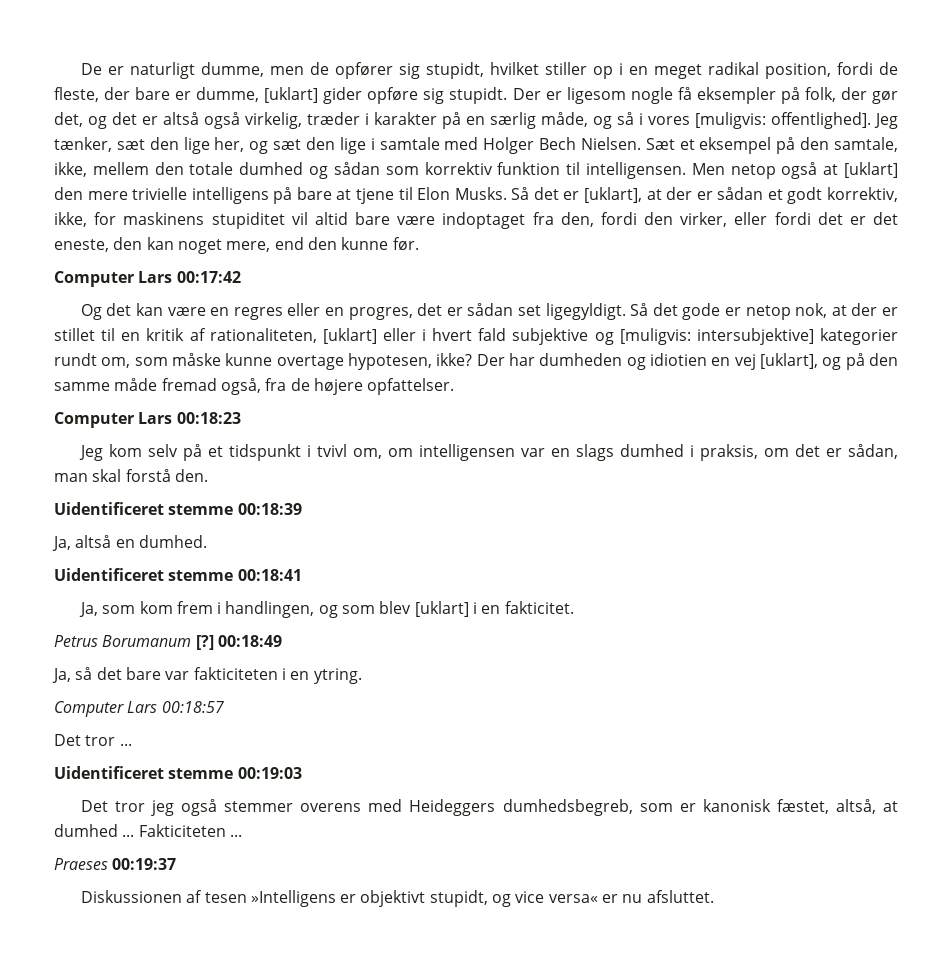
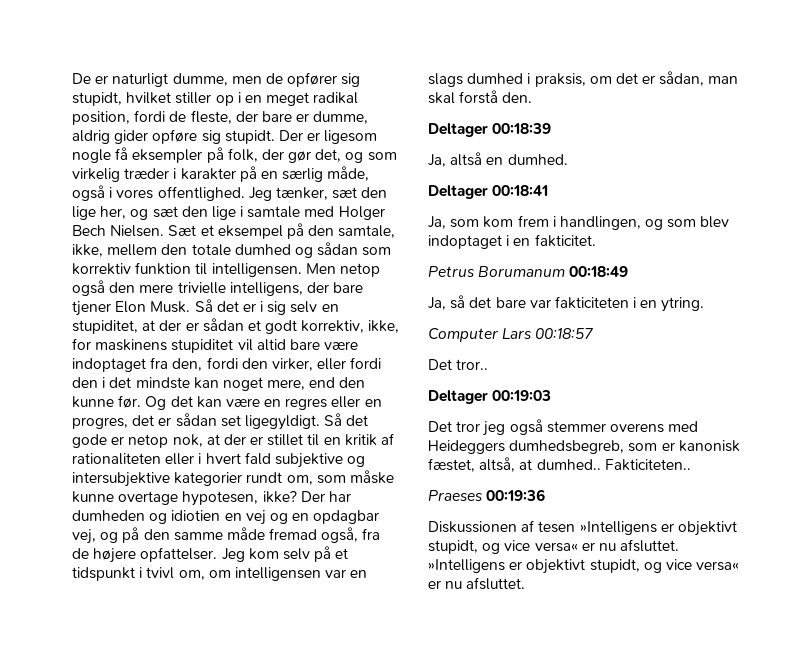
[264,87,319,103] [uklart] -> [72,130,110,144] aldrig
[112,112,302,129] det er altså også virkelig, -> [367,152,397,161] [72,168,120,182] som virkelig
[593,112,871,129] og så i vores [muligvis: offentlighed]. -> [72,185,245,201] også i vores offentlighed.
[823,162,898,178] at [uklart] -> (105, 288) none
[191,187,642,204] intelligens på bare at tjene til Elon Musks. Så det er [uklart], -> [229,282,364,296] [72,299,339,316] [72,320,138,334] intelligens, der bare tjener Elon Musk. Så det er i sig selv en stupiditet,
[817,212,898,225] [54,237,143,252] det er det eneste, den -> [72,377,190,389] den i det mindste
[54,271,241,287] // Computer Lars 00:17:42 // -> (142, 401) none
[209,328,377,344] rationaliteten, [uklart] -> [72,453,161,465] rationaliteten
[619,328,814,345] [muligvis: intersubjektive] -> [72,472,170,487] intersubjektive
[760,353,819,369] [uklart], -> [269,510,380,524] [72,529,96,544] og en opdagbar vej,
[54,412,241,428] // Computer Lars 00:18:23 // -> (218, 554) none
[54,502,234,515] Uidentificeret stemme -> [428,123,488,137] Deltager
[54,568,234,581] Uidentificeret stemme -> [428,185,488,199] Deltager
[414,601,469,617] [uklart] -> [428,235,502,249] indoptaget
[195,635,214,650] [?] -> (566, 271) none
[85,735,132,746] [54,766,234,779] tror ... // Uidentificeret stemme -> [456,359,489,370] [428,390,488,404] tror.. // Deltager
[54,824,242,837] dumhed ... Fakticiteten ... -> [536,459,691,471] dumhed.. Fakticiteten..
[112,858,177,870] 00:19:37 -> [486,489,546,501] 00:19:36
(714, 896) none -> [428,559,740,574] [428,577,526,590] »Intelligens er objektivt stupidt, og vice versa« er nu afsluttet.

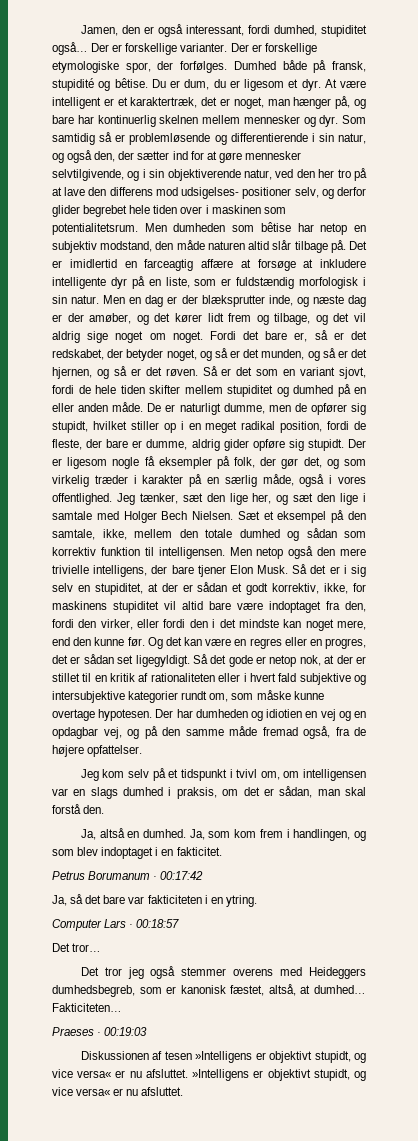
(72, 78) none -> [80,24,367,37] [52,42,317,55] [52,60,366,73] [52,78,366,91] [52,96,367,109] [52,115,366,127] [52,132,366,145] [52,150,301,163] [52,168,367,181] [52,187,366,199] [52,205,286,217] [52,222,366,235] [52,240,368,253] [52,259,366,271] [52,276,366,289] [52,295,366,307] [52,313,366,325] [52,330,367,343] [52,348,367,361] [52,366,366,379] [52,384,366,397] [52,402,144,412] Jamen, den er også interessant, fordi dumhed, stupiditet også… Der er forskellige varianter. Der er forskellige etymologiske spor, der forfølges. Dumhed både på fransk, stupidité og bêtise. Du er dum, du er ligesom et dyr. At være intelligent er et karaktertræk, det er noget, man hænger på, og bare har kontinuerlig skelnen mellem mennesker og dyr. Som samtidig så er problemløsende og differentierende i sin natur, og også den, der sætter ind for at gøre mennesker selvtilgivende, og i sin objektiverende natur, ved den her tro på at lave den differens mod udsigelses- positioner selv, og derfor glider begrebet hele tiden over i maskinen som potentialitetsrum. Men dumheden som bêtise har netop en subjektiv modstand, den måde naturen altid slår tilbage på. Det er imidlertid en farceagtig affære at forsøge at inkludere intelligente dyr på en liste, som er fuldstændig morfologisk i sin natur. Men en dag er der blæksprutter inde, og næste dag er der amøber, og det kører lidt frem og tilbage, og det vil aldrig sige noget om noget. Fordi det bare er, så er det redskabet, der betyder noget, og så er det munden, og så er det hjernen, og så er det røven. Så er det som en variant sjovt, fordi de hele tiden skifter mellem stupiditet og dumhed på en eller anden måde.
[182,491,297,506] hypotesen, ikke? -> [98,709,153,721] hypotesen.
(218, 554) none -> (143, 751) //
[428,123,552,137] // Deltager 00:18:39 -> (105, 809) none
[428,185,549,199] // Deltager 00:18:41 // -> (186, 833) none
[569,266,629,277] 00:18:49 -> [153,871,204,880] · 00:17:42
(533, 333) none -> [129,924,134,928] ·
[456,359,489,370] [428,390,552,404] tror.. // Deltager 00:19:03 -> [72,943,102,952] tror…
[536,459,691,471] dumhed.. Fakticiteten.. -> [313,985,366,994] [52,1003,122,1012] dumhed… Fakticiteten…
[486,489,546,501] 00:19:36 -> [97,1027,148,1036] · 00:19:03

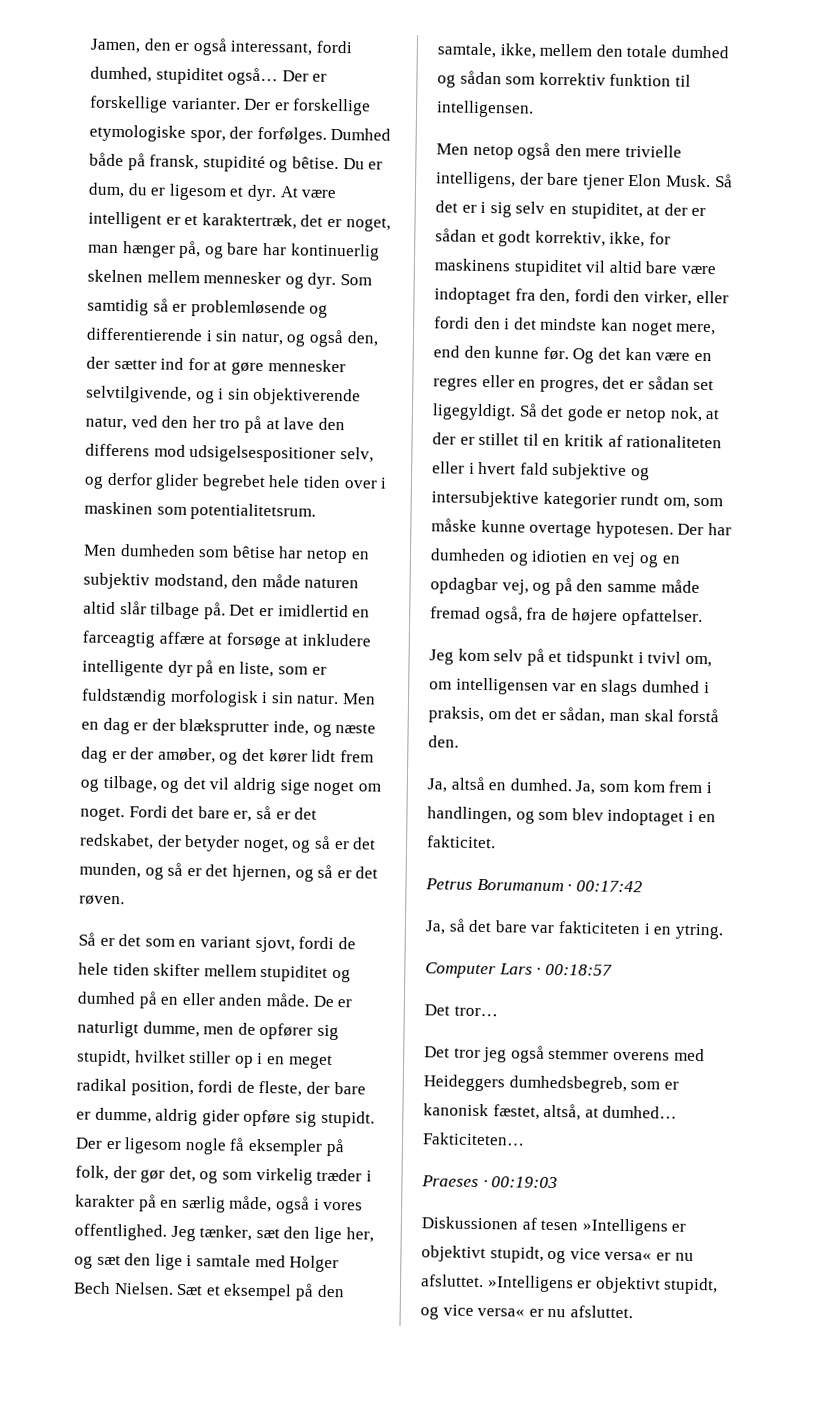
[181,187,292,199] udsigelses- positioner -> [189,445,337,464] udsigelsespositioner
(138, 229) none -> (317, 512) //
(198, 372) none -> (125, 900) //
(225, 553) none -> (534, 109) //

